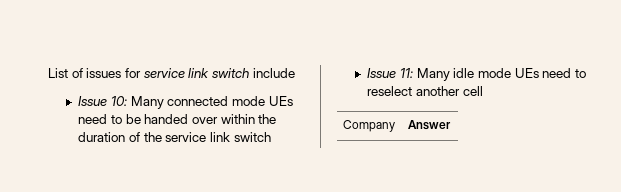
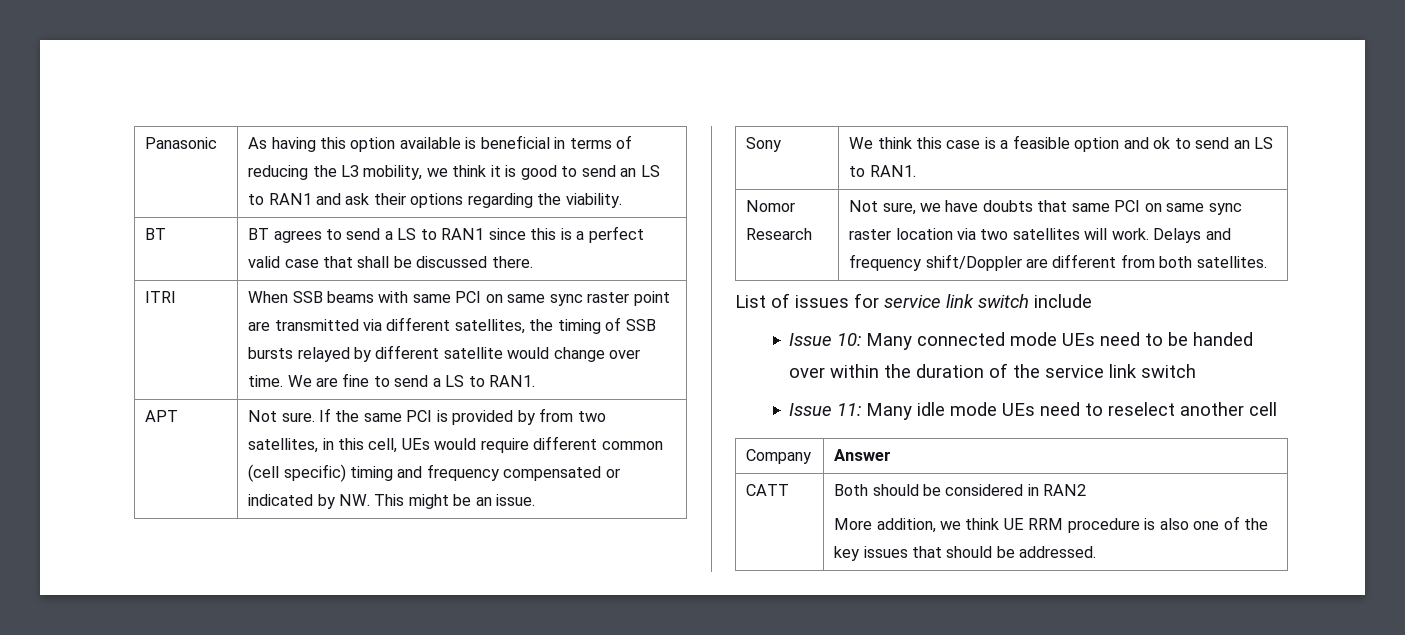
(48, 73) none -> [145,137,218,149] [248,135,633,152] [248,165,660,180] [248,193,622,208] [145,228,167,240] [248,226,644,243] [248,256,533,268] [145,291,177,303] [248,291,670,306] [248,317,656,334] [248,345,641,362] [248,373,536,387] [145,410,179,422] [248,408,606,425] [248,436,663,453] [248,464,620,482] [248,494,536,509] [746,137,782,152] [849,135,1274,152] [849,165,916,177] [746,200,796,212] [746,228,813,240] [849,200,1242,215] [849,228,1231,243] [849,254,1267,271] Panasonic | As having this option available is beneficial in terms of reducing the L3 mobility, we think it is good to send an LS to RAN1 and ask their options regarding the viability. // BT | BT agrees to send a LS to RAN1 since this is a perfect valid case that shall be discussed there. // ITRI | When SSB beams with same PCI on same sync raster point are transmitted via different satellites, the timing of SSB bursts relayed by different satellite would change over time. We are fine to send a LS to RAN1. // APT | Not sure. If the same PCI is provided by from two satellites, in this cell, UEs would require different common (cell specific) timing and frequency compensated or indicated by NW. This might be an issue. // Sony | We think this case is a feasible option and ok to send an LS to RAN1. // Nomor Research | Not sure, we have doubts that same PCI on same sync raster location via two satellites will work. Delays and frequency shift/Doppler are different from both satellites. //
(452, 125) none -> [746,484,790,496] [834,484,1087,496] [834,516,1269,533] [834,546,1097,561] // CATT | Both should be considered in RAN2 // More addition, we think UE RRM procedure is also one of the key issues that should be addressed.

